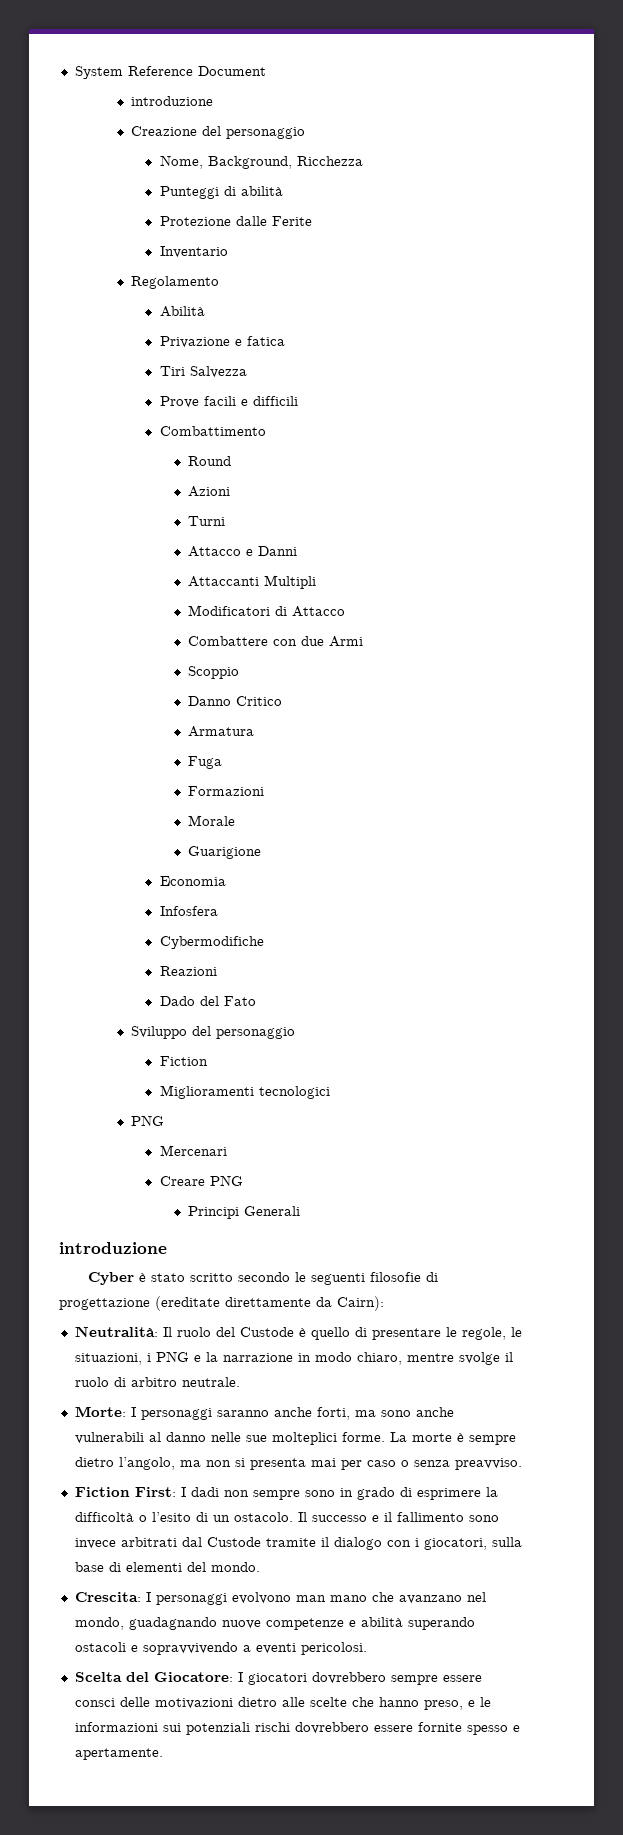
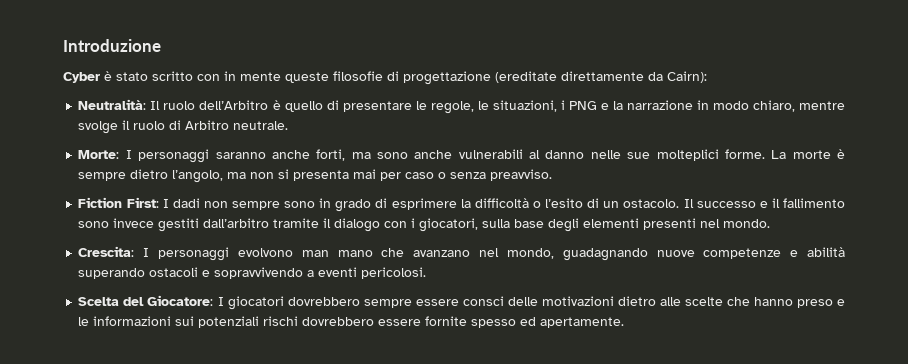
[74,66,266,79] [131,96,214,106] [131,126,306,139] [159,155,363,169] [159,186,283,199] [159,216,312,226] [159,246,228,258] [131,276,220,289] [159,306,205,317] [159,336,285,348] [159,366,247,378] [159,396,298,408] [159,426,266,436] [187,456,231,466] [187,486,230,497] [187,516,225,526] [187,546,297,557] [187,575,316,589] [187,605,345,617] [187,636,363,647] [187,666,239,679] [187,696,282,706] [187,726,254,737] [187,756,222,769] [187,786,264,796] [187,815,235,826] [187,846,261,859] [159,876,226,886] [159,906,218,916] [159,936,264,949] [159,966,217,976] [159,996,256,1006] [131,1026,296,1039] [159,1056,208,1066] [159,1085,330,1099] [131,1115,165,1126] [159,1145,227,1156] [159,1175,243,1186] [187,1206,300,1219] [59,1242,167,1254] System Reference Document // introduzione // Creazione del personaggio // Nome, Background, Ricchezza // Punteggi di abilità // Protezione dalle Ferite // Inventario // Regolamento // Abilità // Privazione e fatica // Tiri Salvezza // Prove facili e difficili // Combattimento // Round // Azioni // Turni // Attacco e Danni // Attaccanti Multipli // Modificatori di Attacco // Combattere con due Armi // Scoppio // Danno Critico // Armatura // Fuga // Formazioni // Morale // Guarigione // Economia // Infosfera // Cybermodifiche // Reazioni // Dado del Fato // Sviluppo del personaggio // Fiction // Miglioramenti tecnologici // PNG // Mercenari // Creare PNG // Principi Generali // introduzione -> [63,39,161,52] Introduzione
[238,1272,366,1285] secondo le seguenti -> [197,71,329,83] con in mente queste
[215,1327,294,1337] del Custode -> [199,100,269,110] dell’Arbitro
[130,1377,177,1387] arbitro -> [185,120,230,130] Arbitro
[120,1537,261,1547] arbitrati dal Custode -> [158,218,270,232] gestiti dall’arbitro
[108,1562,206,1572] di elementi del -> [548,218,721,232] degli elementi presenti nel
[423,1700,463,1710] preso, -> [796,299,833,308] preso
[512,1725,520,1732] e -> [520,317,537,326] ed

